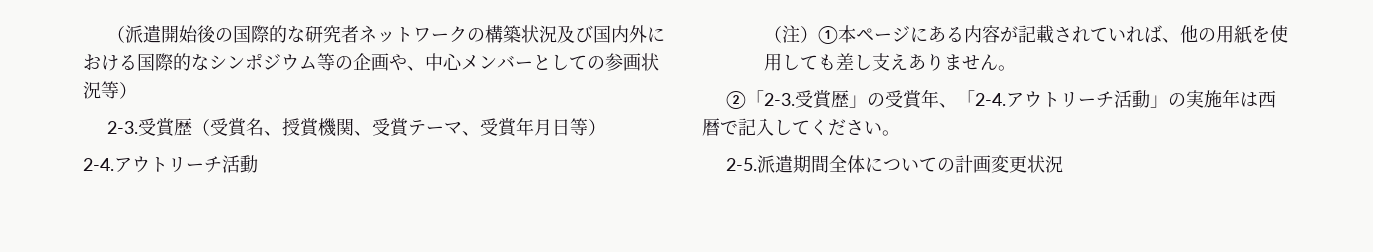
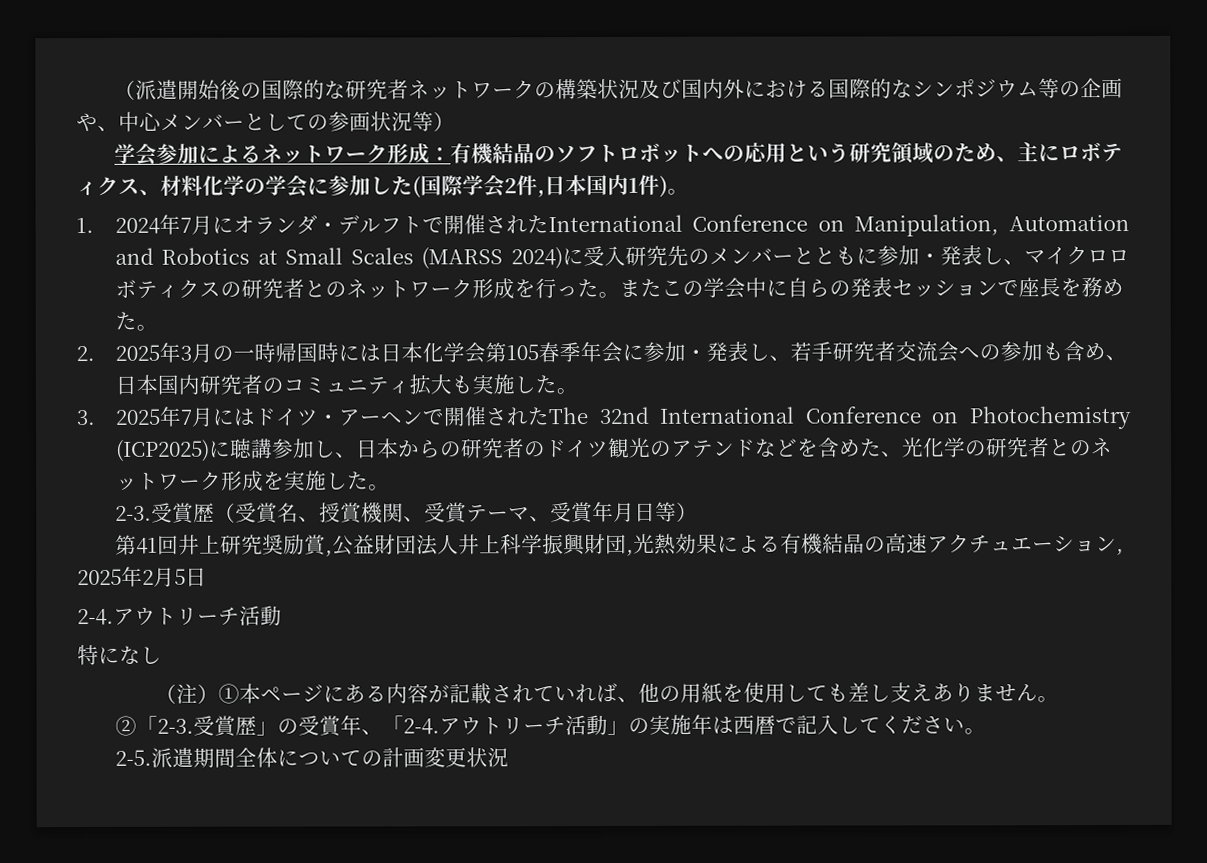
(137, 90) none -> [113,142,1123,166] [76,174,689,199] [76,214,1130,237] [114,245,1130,270] [114,277,1124,300] [114,311,158,331] [76,341,1127,364] [114,374,578,396] [76,405,1131,430] [115,437,1113,462] [115,470,390,492] // 学会参加によるネットワーク形成：有機結晶のソフトロボットへの応用という研究領域のため、主にロボティクス、材料化学の学会に参加した(国際学会2件,日本国内1件)。 // 1. 2024年7月にオランダ・デルフトで開催されたInternational Conference on Manipulation, Automation and Robotics at Small Scales (MARSS 2024)に受入研究先のメンバーとともに参加・発表し、マイクロロボティクスの研究者とのネットワーク形成を行った。またこの学会中に自らの発表セッションで座長を務めた。 // 2. 2025年3月の一時帰国時には日本化学会第105春季年会に参加・発表し、若手研究者交流会への参加も含め、日本国内研究者のコミュニティ拡大も実施した。 // 3. 2025年7月にはドイツ・アーヘンで開催されたThe 32nd International Conference on Photochemistry (ICP2025)に聴講参加し、日本からの研究者のドイツ観光のアテンドなどを含めた、光化学の研究者とのネットワーク形成を実施した。
[83,155,258,173] // 2-4.アウトリーチ活動 -> [114,533,1124,557] [77,566,207,587] [77,605,282,626] [77,644,162,666] // 第41回井上研究奨励賞,公益財団法人井上科学振興財団,光熱効果による有機結晶の高速アクチュエーション, 2025年2月5日 // 2-4.アウトリーチ活動 // 特になし

